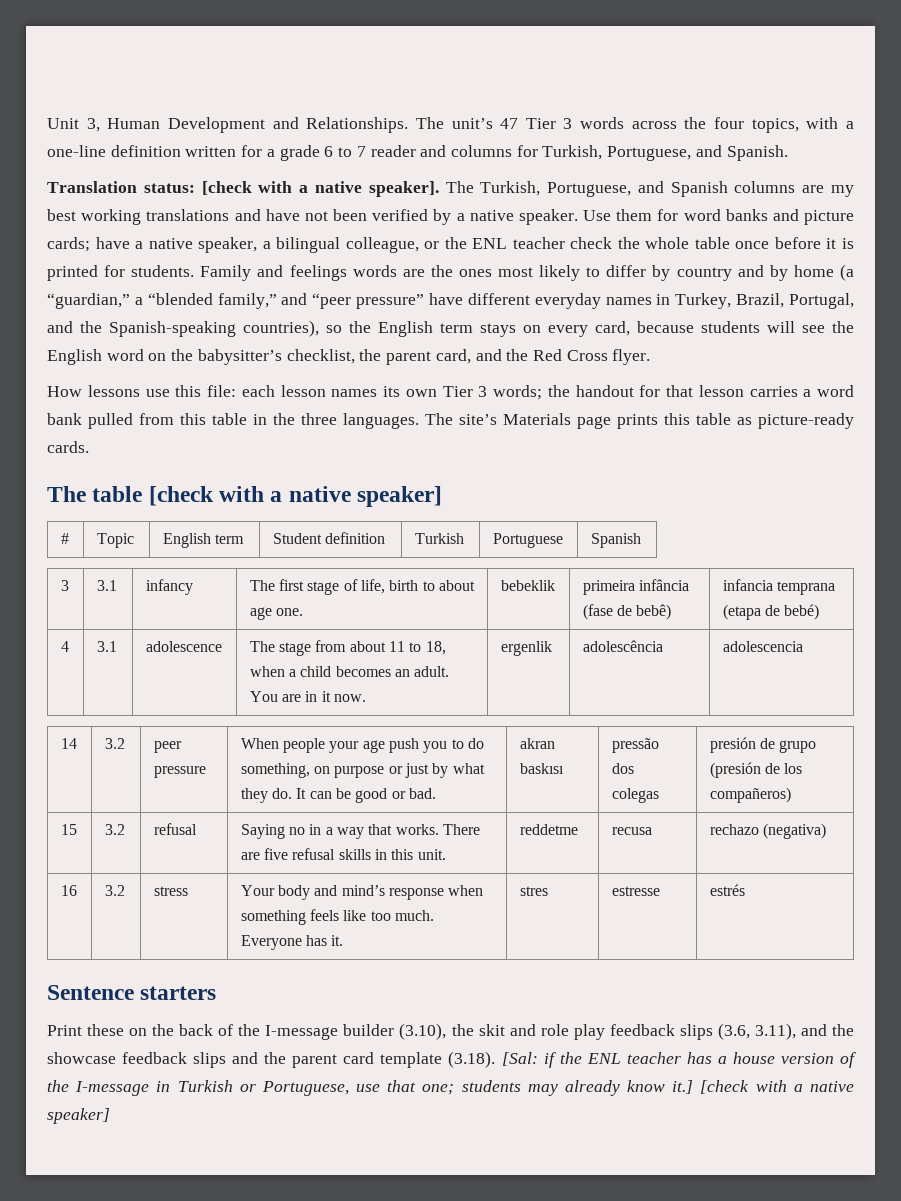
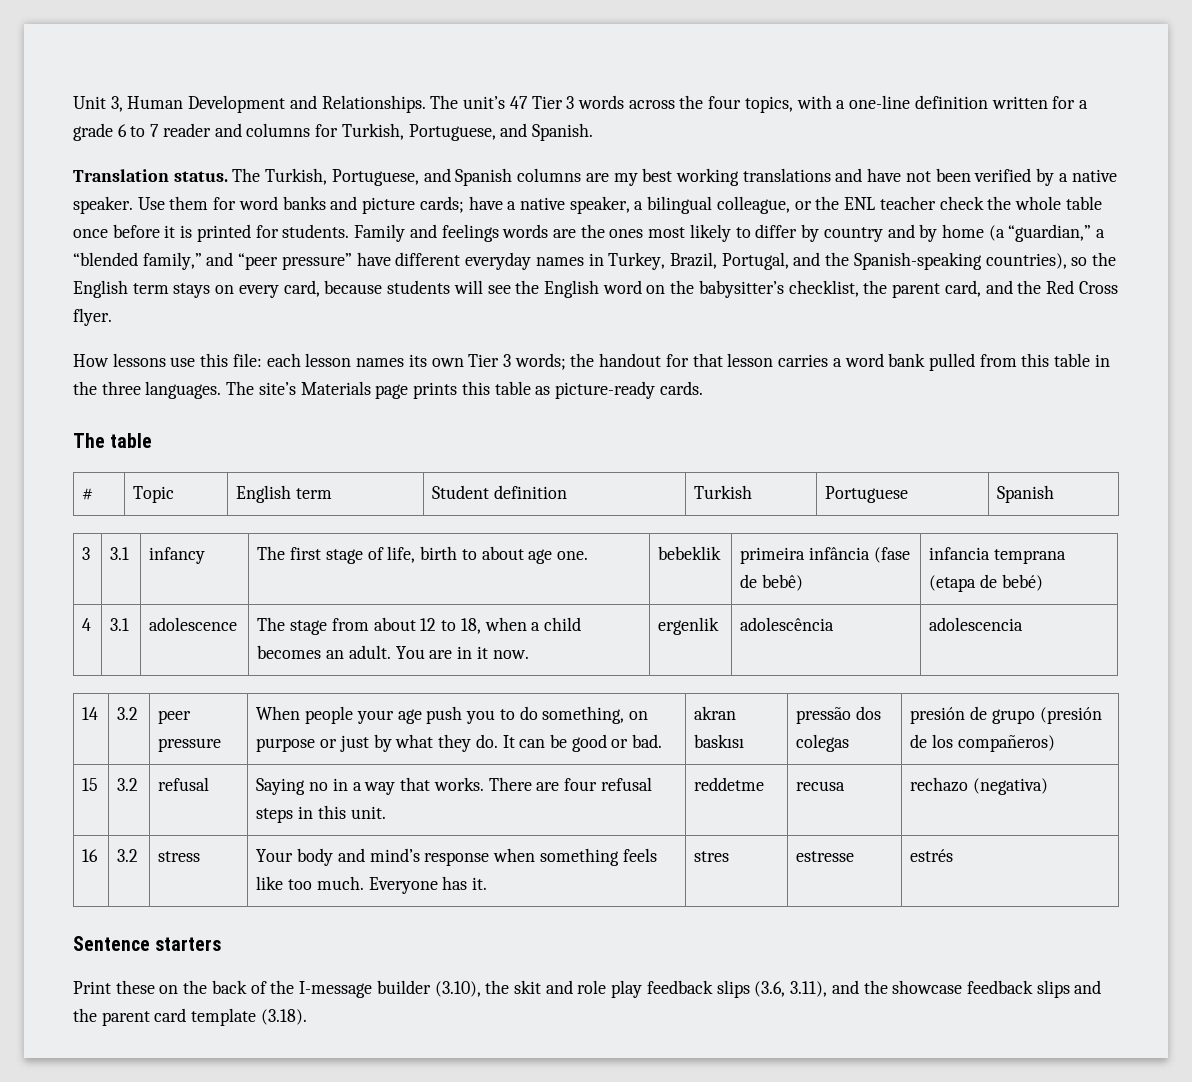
[143,181,439,197] status: [check with a native speaker]. -> [173,171,228,182] status.
[148,486,443,507] [check with a native speaker] -> (153, 440) none
[389,641,406,652] 11 -> [420,618,437,631] 12
[264,848,371,860] five refusal skills -> [564,777,652,791] [256,808,294,823] four refusal steps
[501,1052,856,1068] [47,1080,854,1096] [47,1108,110,1124] [Sal: if the ENL teacher has a house version of the I-message in Turkish or Portuguese, use that one; students may already know it.] [check with a native speaker] -> (307, 1017) none

